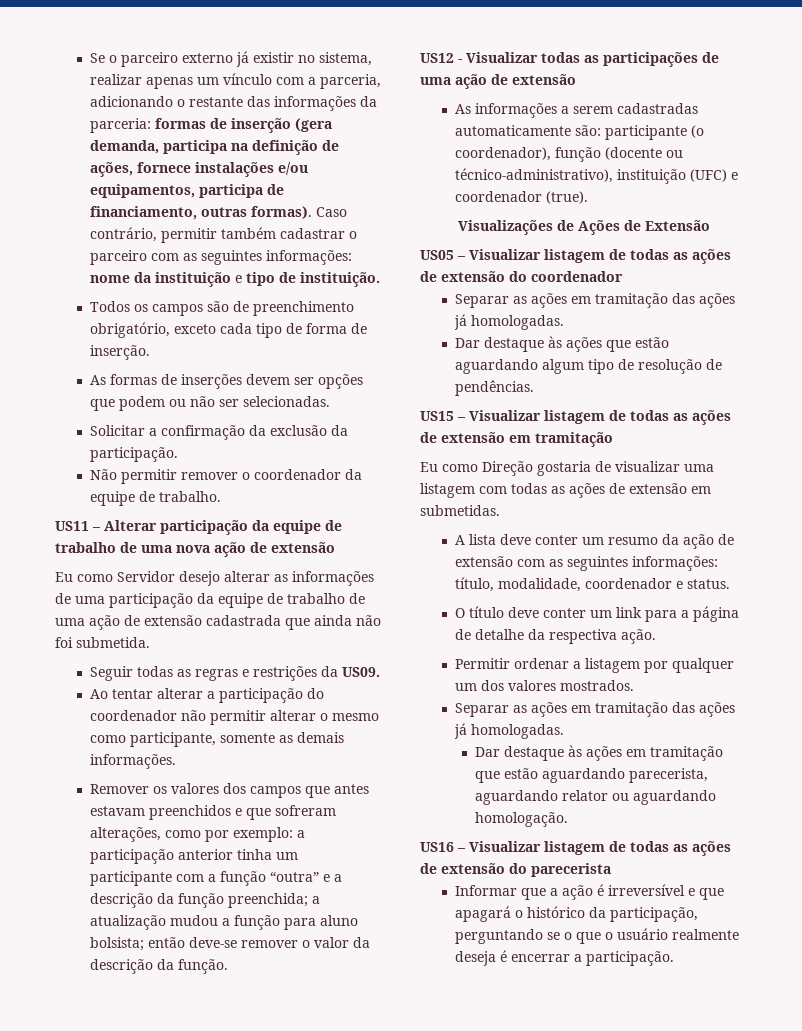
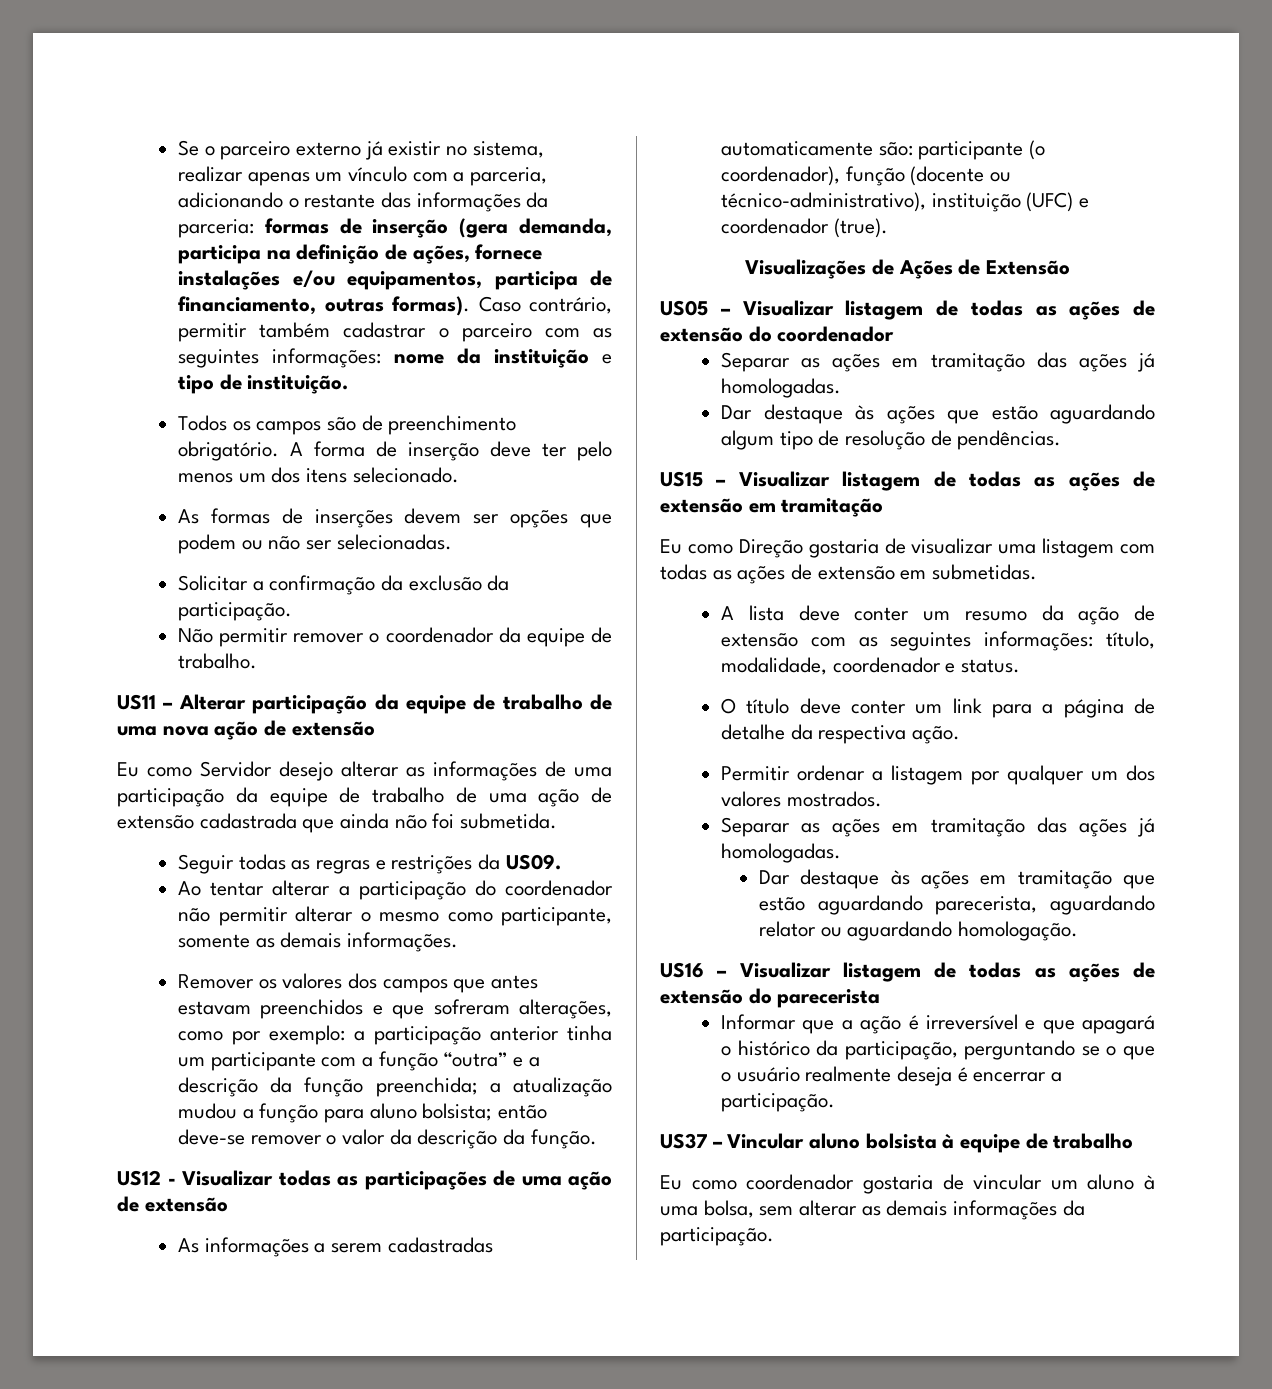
[89,322,367,338] [89,345,150,360] obrigatório, exceto cada tipo de forma de inserção. -> [178,441,613,461] [178,467,459,483] obrigatório. A forma de inserção deve ter pelo menos um dos itens selecionado.
(674, 958) none -> [660,1133,1134,1153] [660,1174,1155,1194] [660,1200,1085,1220] [660,1227,774,1246] // US37 – Vincular aluno bolsista à equipe de trabalho // Eu como coordenador gostaria de vincular um aluno à uma bolsa, sem alterar as demais informações da participação.

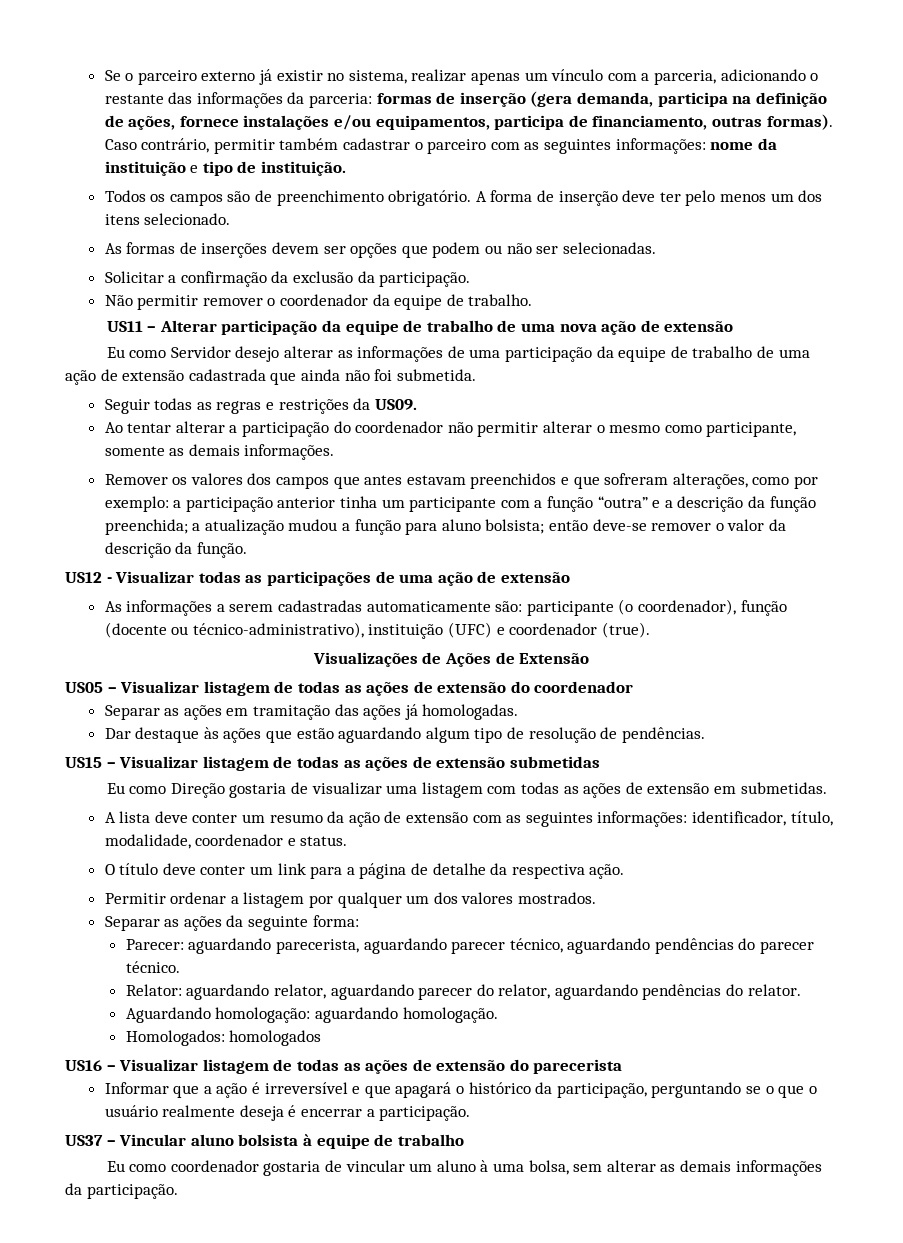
[748,498,884,517] em tramitação -> [509,756,600,768] submetidas
(1094, 641) none -> [691,811,786,826] identificador,
[892,817,1155,837] [721,843,842,863] [759,869,1155,889] [759,895,1155,915] [759,921,842,937] em tramitação das ações já homologadas. // Dar destaque às ações em tramitação que estão aguardando parecerista, aguardando relator ou -> [226,915,359,931] [125,938,815,954] [125,961,180,973] [125,984,801,1000] [125,1007,311,1023] da seguinte forma: // Parecer: aguardando parecerista, aguardando parecer técnico, aguardando pendências do parecer técnico. // Relator: aguardando relator, aguardando parecer do relator, aguardando pendências do relator. // Aguardando homologação:
(1079, 931) none -> [125,1030,322,1046] // Homologados: homologados

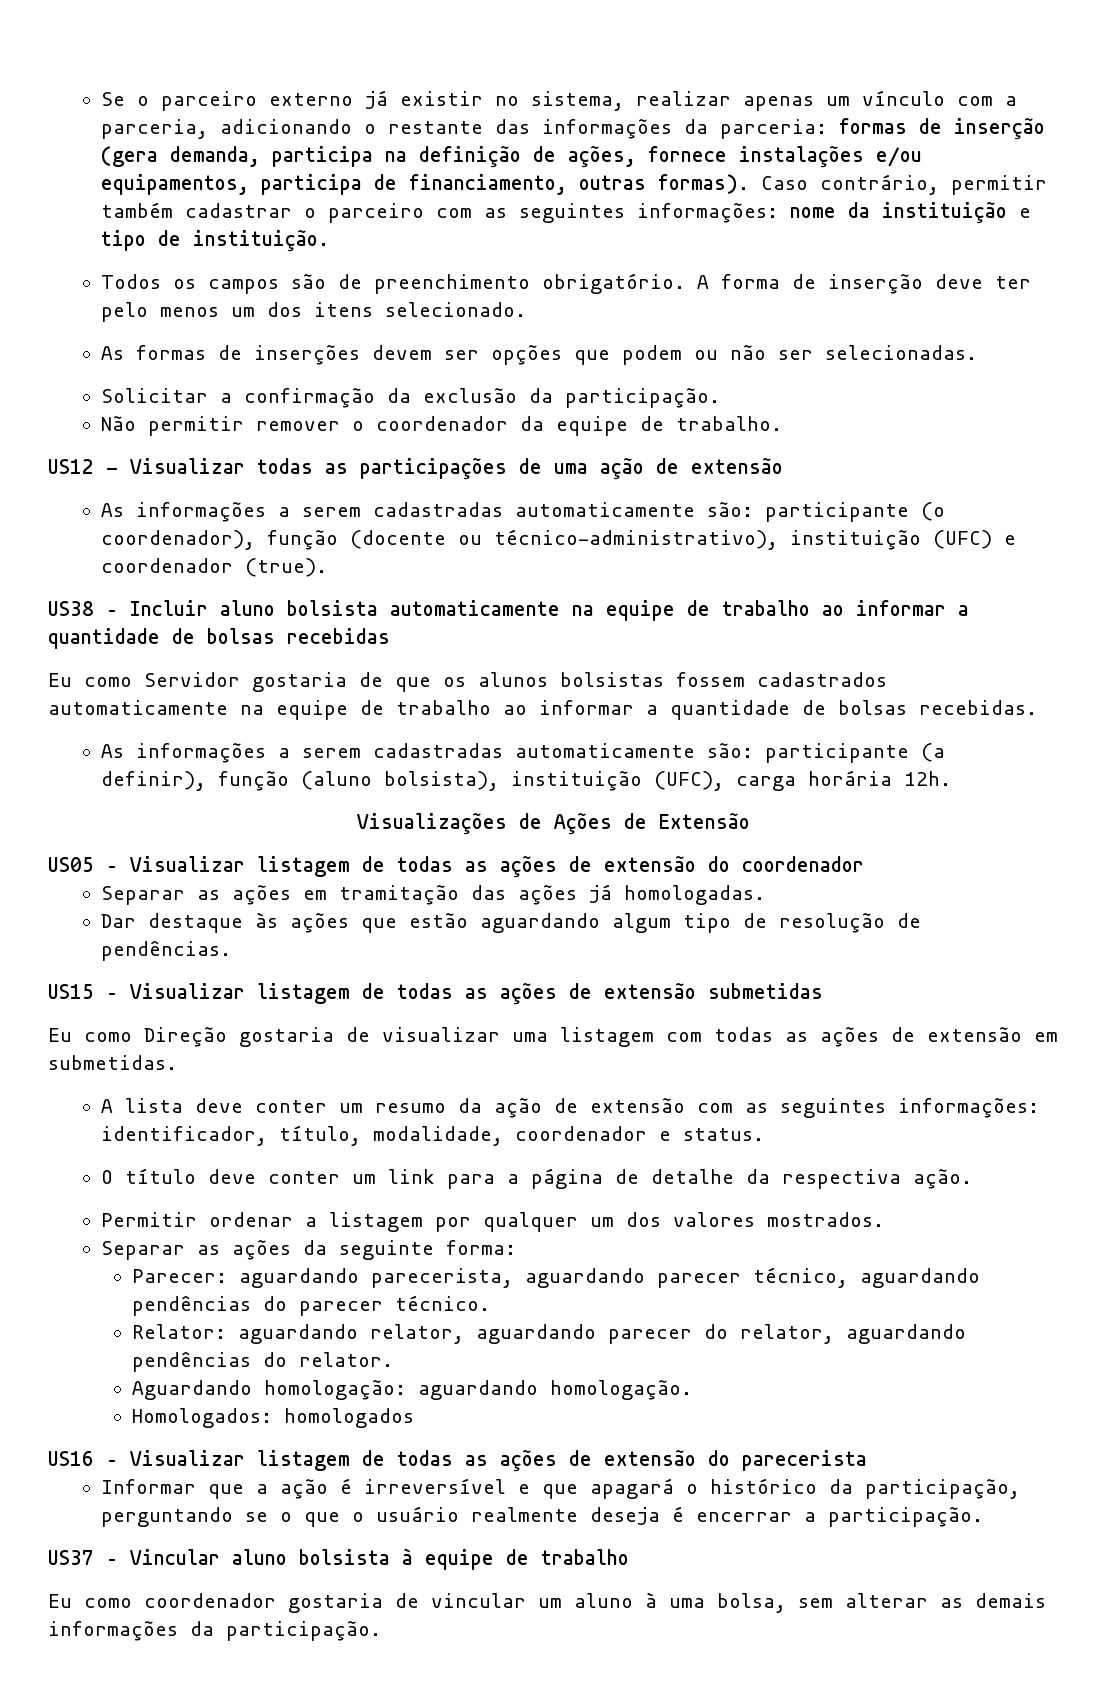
[106,320,734,335] [106,346,810,362] [65,369,476,385] [104,398,417,414] [104,421,797,437] [104,444,335,460] [104,473,818,489] [104,496,816,512] [104,519,786,535] [104,542,247,558] // US11 – Alterar participação da equipe de trabalho de uma nova ação de extensão // Eu como Servidor desejo alterar as informações de uma participação da equipe de trabalho de uma ação de extensão cadastrada que ainda não foi submetida. // Seguir todas as regras e restrições da US09. // Ao tentar alterar a participação do coordenador não permitir alterar o mesmo como participante, somente as demais informações. // Remover os valores dos campos que antes estavam preenchidos e que sofreram alterações, como por exemplo: a participação anterior tinha um participante com a função “outra” e a descrição da função preenchida; a atualização mudou a função para aluno bolsista; então deve-se remover o valor da descrição da função. -> (783, 423) none
(650, 630) none -> [48,600,969,621] [48,628,390,649] [48,672,887,692] [48,700,1037,720] [101,743,946,763] [101,770,952,791] // US38 – Incluir aluno bolsista automaticamente na equipe de trabalho ao informar a quantidade de bolsas recebidas // Eu como Servidor gostaria de que os alunos bolsistas fossem cadastrados automaticamente na equipe de trabalho ao informar a quantidade de bolsas recebidas. // As informações a serem cadastradas automaticamente são: participante (a definir), função (aluno bolsista), instituição (UFC), carga horária 12h.

